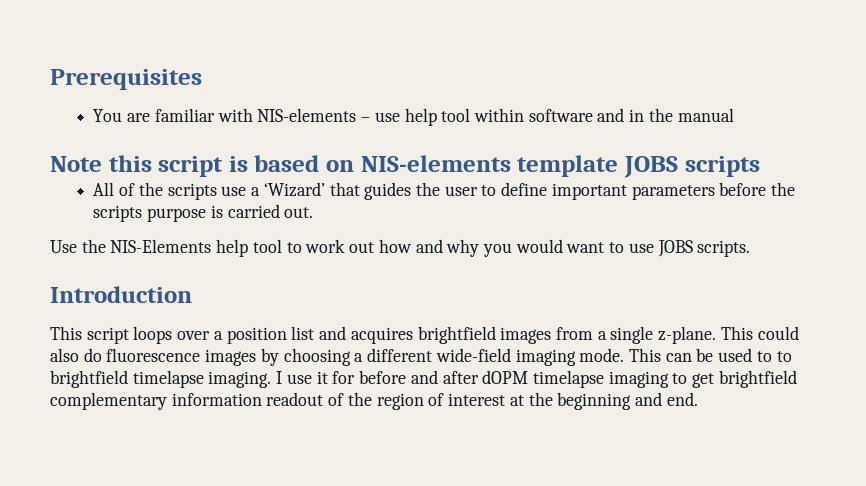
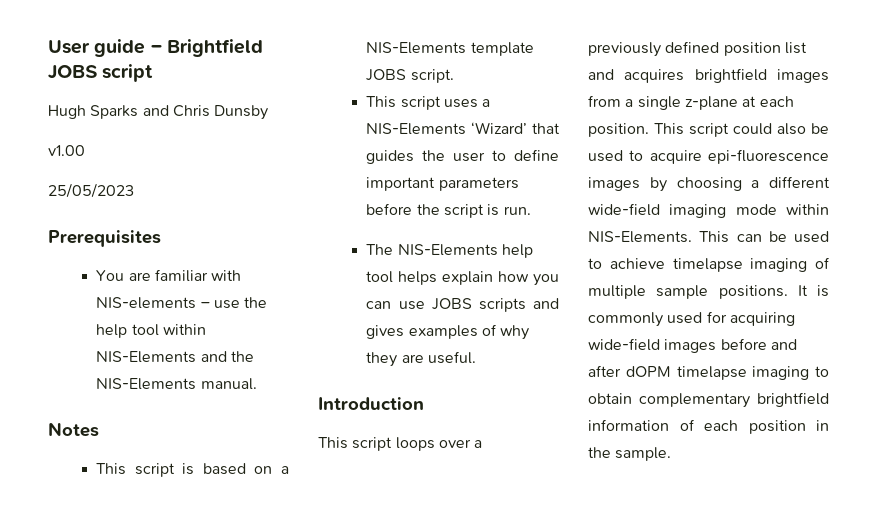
(50, 79) none -> [48,39,263,57] [48,64,154,82] [48,105,269,120] [48,145,85,156] [48,183,134,198] User guide – Brightfield JOBS script // Hugh Sparks and Chris Dunsby // v1.00 // 25/05/2023 //
(400, 117) none -> [244,297,268,308] the
[528,108,734,122] [50,155,760,178] [93,182,261,200] software and in the manual // Note this script is based on NIS-elements template JOBS scripts // All of the scripts use a -> [96,351,254,363] [96,378,257,390] [48,422,99,437] [96,463,289,477] [366,42,534,56] [366,69,454,83] [366,96,491,110] [366,123,467,135] NIS-Elements and the NIS-Elements manual. // Notes // This script is based on a NIS-Elements template JOBS script. // This script uses a NIS-Elements
[93,204,314,222] [50,239,751,257] scripts purpose is carried out. // Use the NIS-Elements help tool to work out how and why you would want to use JOBS scripts. -> [443,204,531,218] [366,244,533,258] [366,271,559,286] [366,298,559,312] [366,324,530,340] [366,351,476,367] script is run. // The NIS-Elements help tool helps explain how you can use JOBS scripts and gives examples of why they are useful.
(223, 335) none -> [588,41,720,57] previously defined
[658,326,799,344] [50,348,201,362] z-plane. This could also do fluorescence -> [684,96,794,110] [588,123,829,137] [588,149,829,164] z-plane at each position. This script could also be used to acquire epi-fluorescence
[579,348,625,362] mode. -> [735,204,829,215] [588,231,692,243] mode within NIS-Elements.
[776,351,792,362] [50,370,356,388] to brightfield timelapse imaging. I use it for -> [609,257,830,272] [588,285,829,299] [588,311,795,327] [588,338,717,353] achieve timelapse imaging of multiple sample positions. It is commonly used for acquiring wide-field images
[692,370,797,388] [50,392,698,410] get brightfield complementary information readout of the region of interest at the beginning and end. -> [588,392,829,408] [588,419,829,434] [588,447,672,461] obtain complementary brightfield information of each position in the sample.

